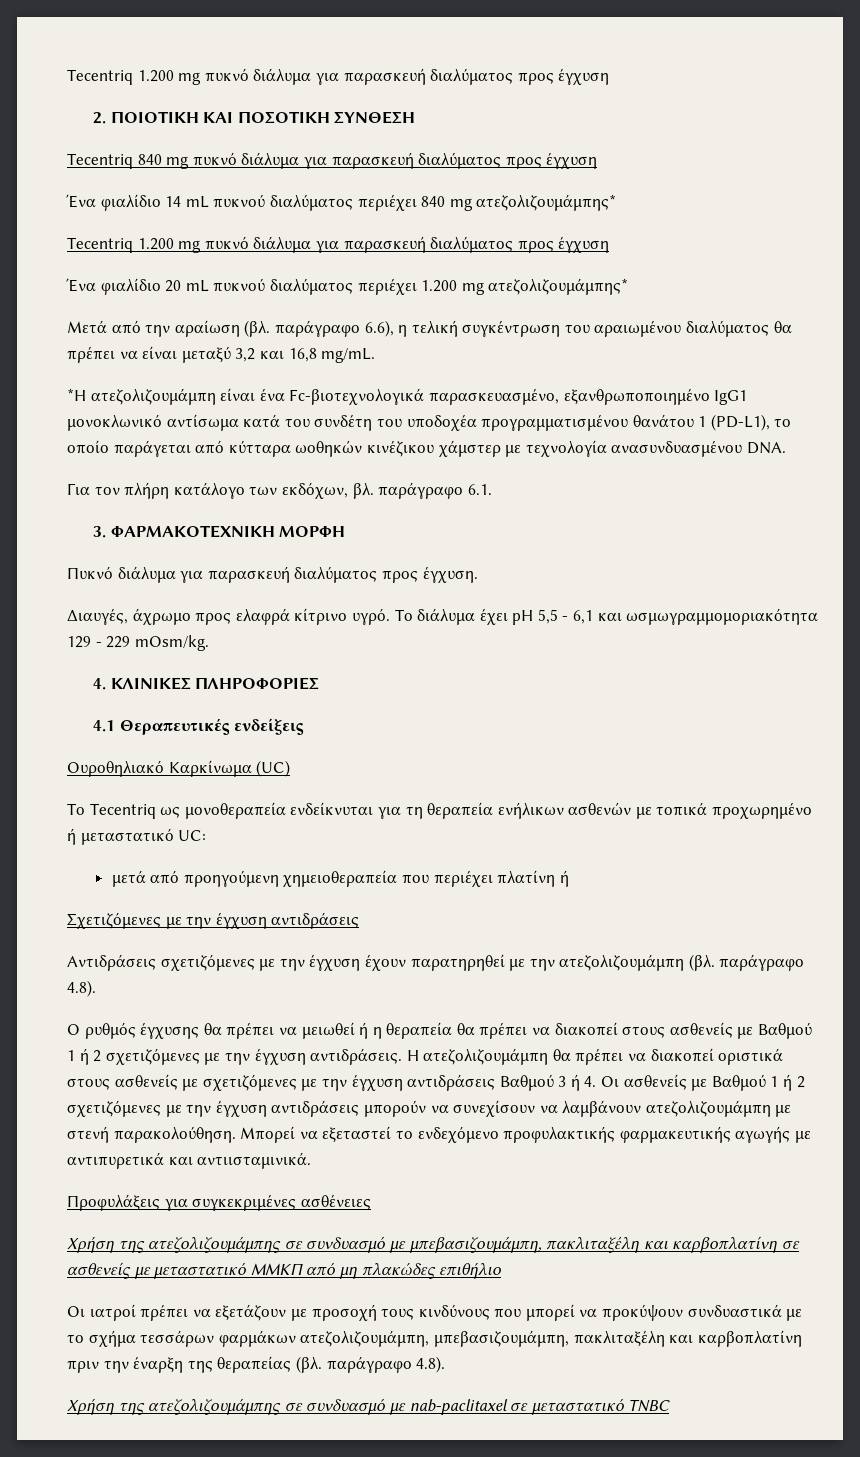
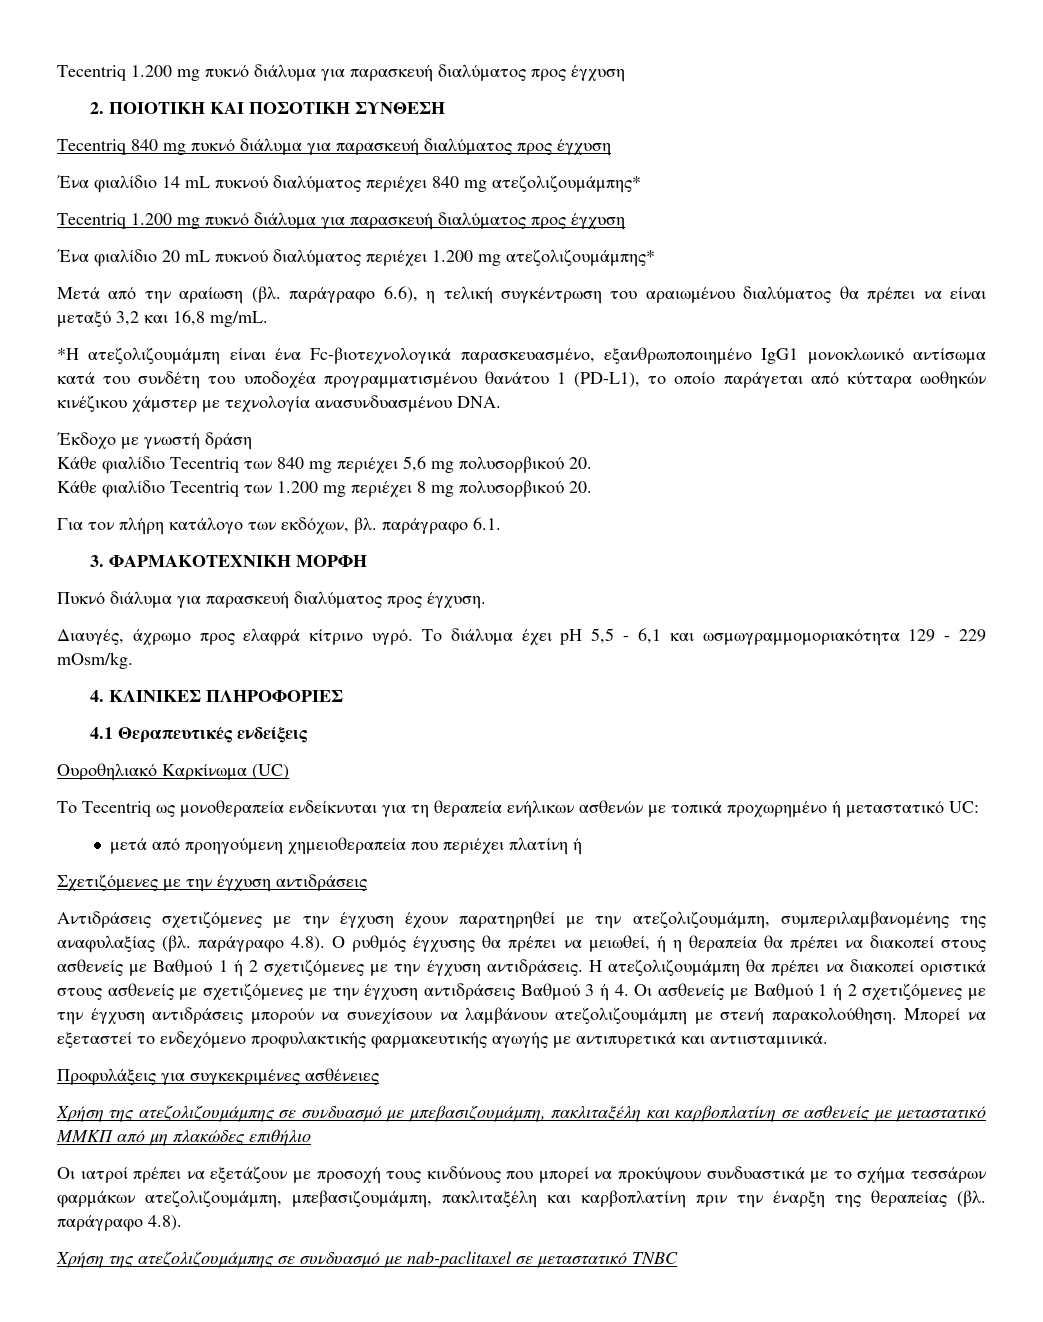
(786, 448) none -> [57,432,252,450] [57,456,592,474] [57,480,592,498] // Έκδοχο με γνωστή δράση // Κάθε φιαλίδιο Tecentriq των 840 mg περιέχει 5,6 mg πολυσορβικού 20. // Κάθε φιαλίδιο Tecentriq των 1.200 mg περιέχει 8 mg πολυσορβικού 20.
[559,954,805,971] [67,980,96,997] ατεζολιζουμάμπη (βλ. παράγραφο 4.8). // -> [632,911,986,929] [57,935,326,953] ατεζολιζουμάμπη, συμπεριλαμβανομένης της αναφυλαξίας (βλ. παράγραφο 4.8).
[301,1022,355,1039] μειωθεί -> [588,935,650,952] μειωθεί,

